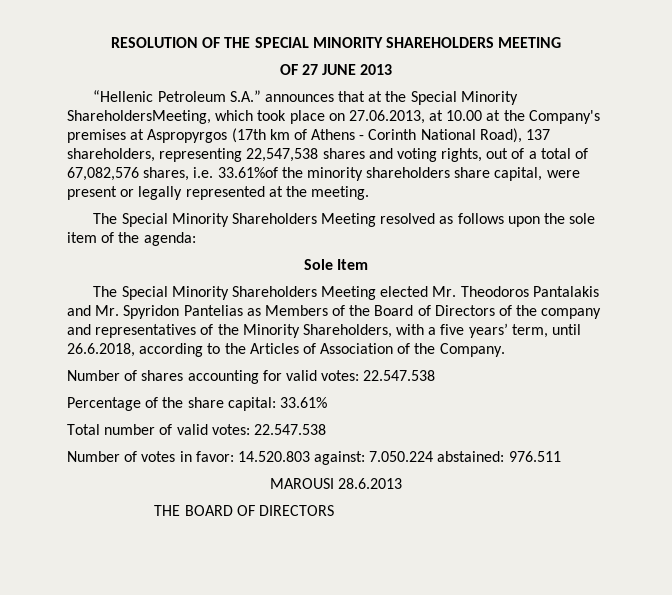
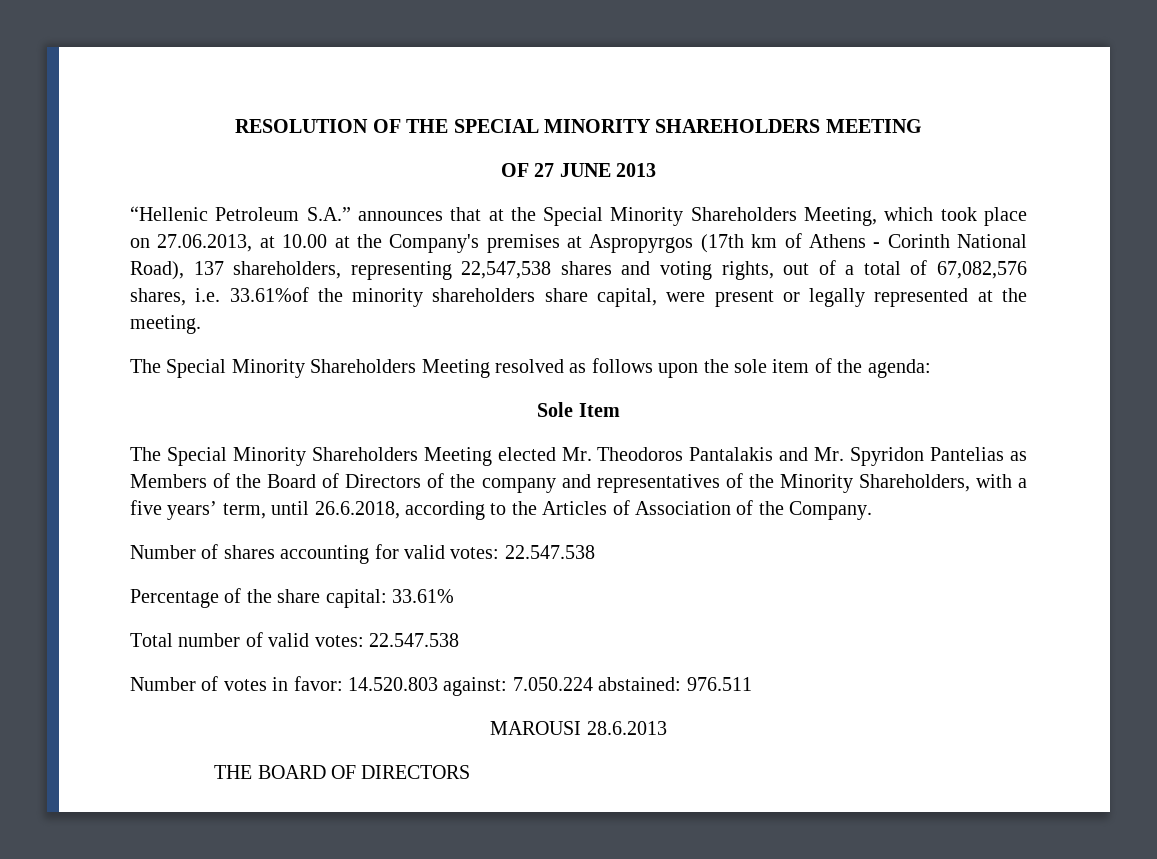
[67,110,211,124] ShareholdersMeeting, -> [690,207,878,226] Shareholders Meeting,

